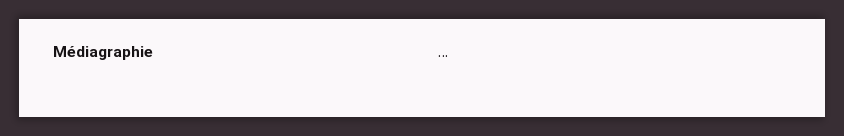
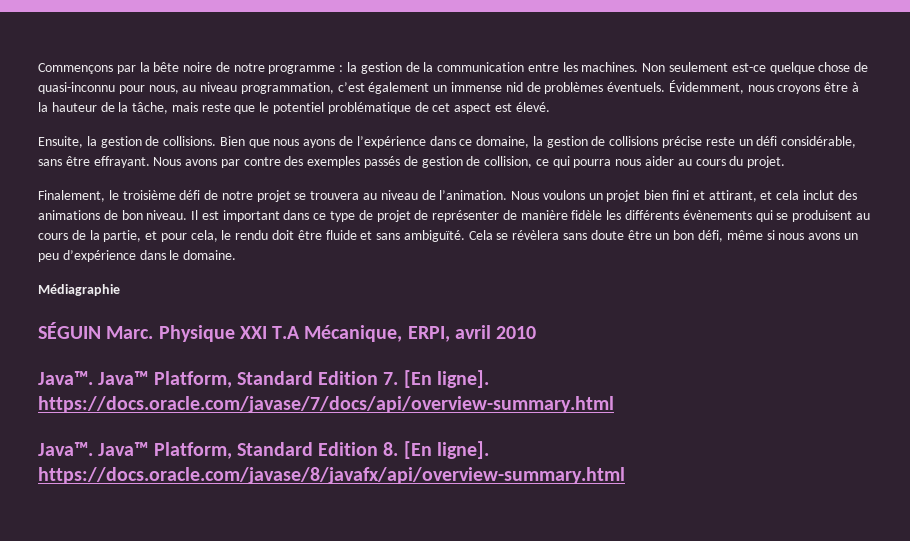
[53,46,153,60] [438,55,448,57] Médiagraphie // … -> [38,62,869,74] [38,80,860,94] [38,102,550,114] [38,136,857,148] [38,156,786,168] [38,190,857,202] [38,210,870,222] [38,230,858,242] [38,250,237,262] [38,284,120,296] [38,322,537,342] [38,370,489,388] [38,396,614,413] [38,441,489,459] [38,467,625,484] Commençons par la bête noire de notre programme : la gestion de la communication entre les machines. Non seulement est-ce quelque chose de quasi-inconnu pour nous, au niveau programmation, c’est également un immense nid de problèmes éventuels. Évidemment, nous croyons être à la hauteur de la tâche, mais reste que le potentiel problématique de cet aspect est élevé. // Ensuite, la gestion de collisions. Bien que nous ayons de l’expérience dans ce domaine, la gestion de collisions précise reste un défi considérable, sans être effrayant. Nous avons par contre des exemples passés de gestion de collision, ce qui pourra nous aider au cours du projet. // Finalement, le troisième défi de notre projet se trouvera au niveau de l’animation. Nous voulons un projet bien fini et attirant, et cela inclut des animations de bon niveau. Il est important dans ce type de projet de représenter de manière fidèle les différents évènements qui se produisent au cours de la partie, et pour cela, le rendu doit être fluide et sans ambiguïté. Cela se révèlera sans doute être un bon défi, même si nous avons un peu d’expérience dans le domaine. // Médiagraphie // SÉGUIN Marc. Physique XXI T.A Mécanique, ERPI, avril 2010 // Java™. Java™ Platform, Standard Edition 7. [En ligne]. https://docs.oracle.com/javase/7/docs/api/overview-summary.html // Java™. Java™ Platform, Standard Edition 8. [En ligne]. https://docs.oracle.com/javase/8/javafx/api/overview-summary.html

